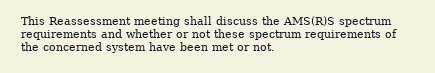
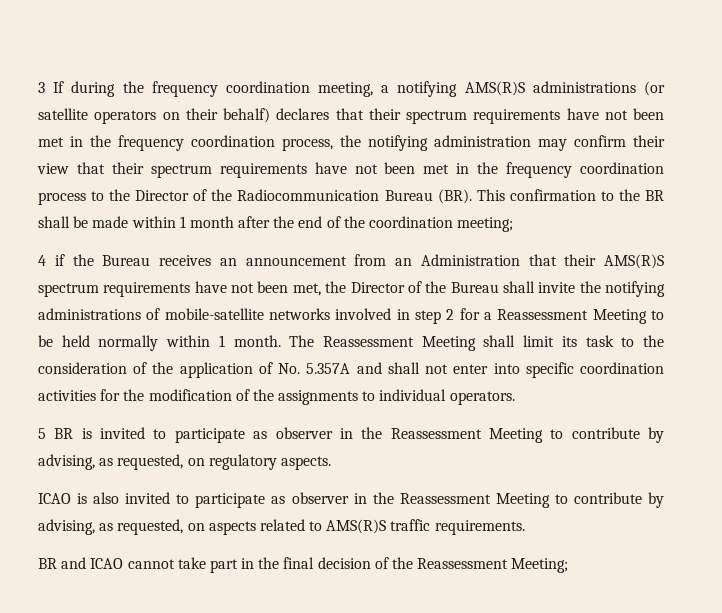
[21,16,392,27] [21,29,397,40] [21,42,275,53] This Reassessment meeting shall discuss the AMS(R)S spectrum requirements and whether or not these spectrum requirements of the concerned system have been met or not. -> [38,81,665,97] [38,108,664,124] [38,135,665,151] [37,162,665,178] [38,189,665,205] [38,216,514,232] [38,254,664,269] [38,281,665,297] [38,308,664,324] [38,335,664,351] [38,362,664,378] [38,389,515,405] [38,427,664,443] [38,454,331,470] [38,492,664,508] [38,519,525,535] [38,557,569,573] 3 If during the frequency coordination meeting, a notifying AMS(R)S administrations (or satellite operators on their behalf) declares that their spectrum requirements have not been met in the frequency coordination process, the notifying administration may confirm their view that their spectrum requirements have not been met in the frequency coordination process to the Director of the Radiocommunication Bureau (BR). This confirmation to the BR shall be made within 1 month after the end of the coordination meeting; // 4 if the Bureau receives an announcement from an Administration that their AMS(R)S spectrum requirements have not been met, the Director of the Bureau shall invite the notifying administrations of mobile-satellite networks involved in step 2 for a Reassessment Meeting to be held normally within 1 month. The Reassessment Meeting shall limit its task to the consideration of the application of No. 5.357A and shall not enter into specific coordination activities for the modification of the assignments to individual operators. // 5 BR is invited to participate as observer in the Reassessment Meeting to contribute by advising, as requested, on regulatory aspects. // ICAO is also invited to participate as observer in the Reassessment Meeting to contribute by advising, as requested, on aspects related to AMS(R)S traffic requirements. // BR and ICAO cannot take part in the final decision of the Reassessment Meeting;

